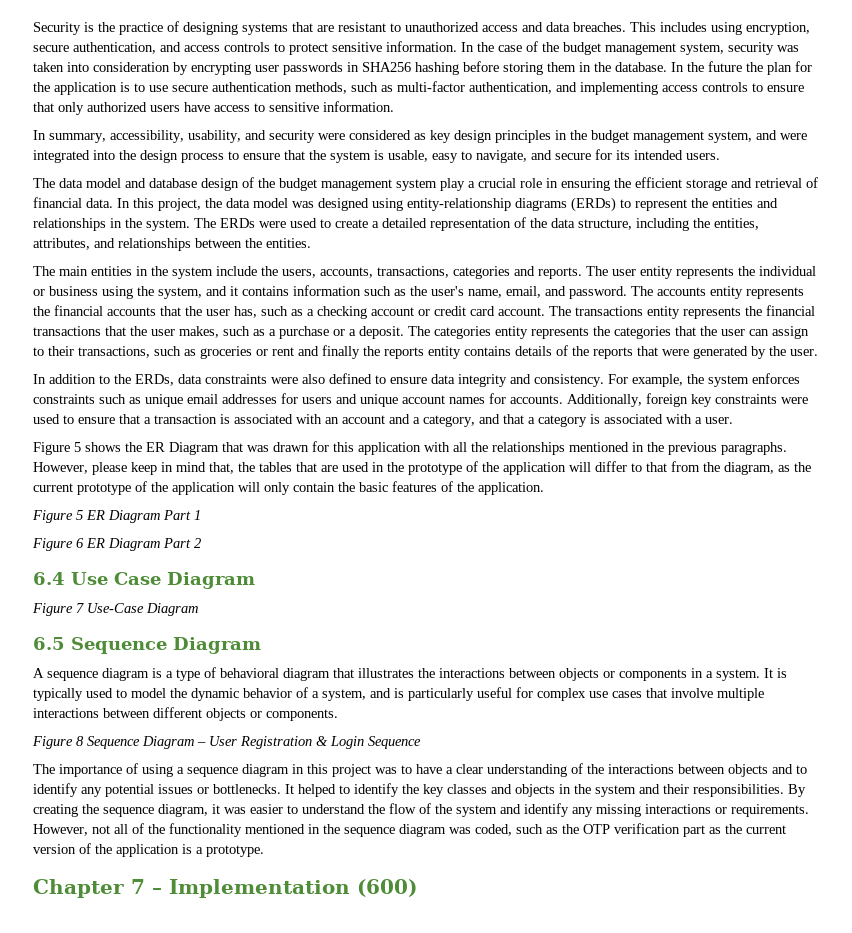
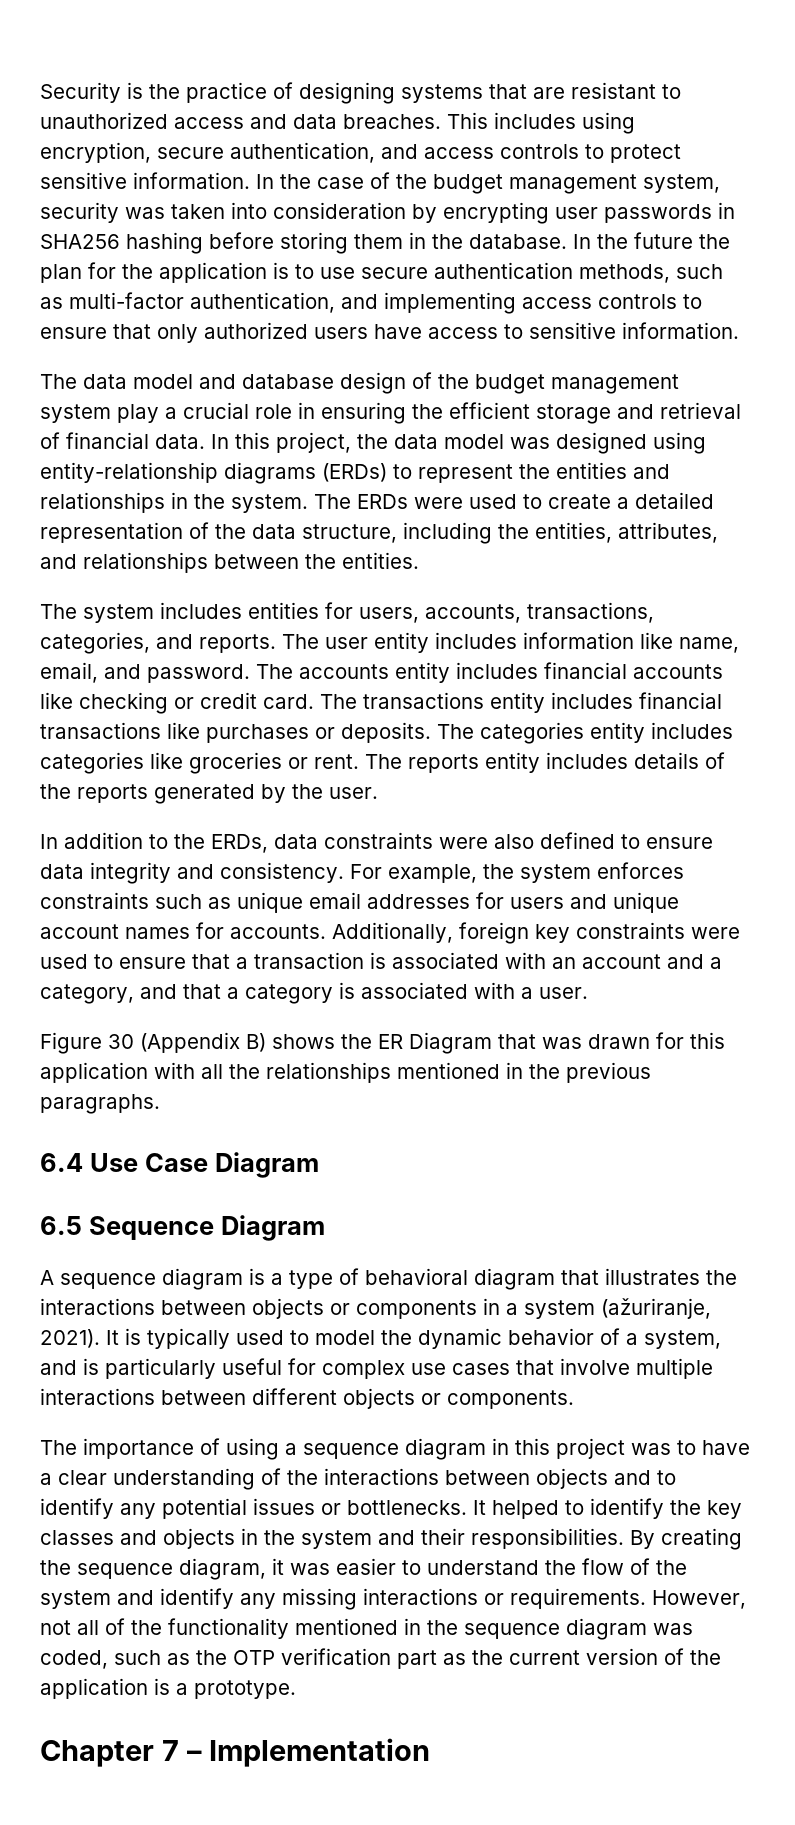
[33,130,807,143] [33,149,720,163] // In summary, accessibility, usability, and security were considered as key design principles in the budget management system, and were integrated into the design process to ensure that the system is usable, easy to navigate, and secure for its intended users. -> (739, 330) none
[59,266,278,279] main entities in the system include the -> [83,602,353,623] system includes entities for
[453,266,510,279] categories -> [40,632,150,654] categories,
[676,266,816,279] [33,285,464,299] represents the individual or business using the system, and it contains information such as the user's -> [435,632,673,649] includes information like
[746,287,804,299] [33,305,815,319] [33,326,809,339] [33,345,380,359] represents the financial accounts that the user has, such as a checking account or credit card account. The transactions entity represents the financial transactions that the user makes, such as a purchase or a deposit. The categories entity represents the categories that the user can assign to their transactions, such as groceries or rent and finally the -> [456,662,723,679] [40,692,722,714] [40,722,733,744] [40,752,402,774] includes financial accounts like checking or credit card. The transactions entity includes financial transactions like purchases or deposits. The categories entity includes categories like groceries or rent. The
[464,346,511,356] contains -> [546,752,628,769] includes
[637,346,689,356] that were -> (148, 793) none
[74,442,81,452] 5 -> [108,1032,266,1053] 30 (Appendix B)
[33,461,811,475] [33,481,544,495] [32,510,201,523] [32,538,201,551] However, please keep in mind that, the tables that are used in the prototype of the application will differ to that from the diagram, as the current prototype of the application will only contain the basic features of the application. // Figure 5 ER Diagram Part 1 // Figure 6 ER Diagram Part 2 -> (160, 1104) none
[32,603,198,616] // Figure 7 Use-Case Diagram -> (319, 1165) none
[716,669,760,681] system. -> [524,1298,711,1319] [40,1329,100,1348] system (ažuriranje, 2021).
[32,736,421,749] // Figure 8 Sequence Diagram – User Registration & Login Sequence -> (574, 1399) none
[357,879,417,897] (600) -> (431, 1752) none

